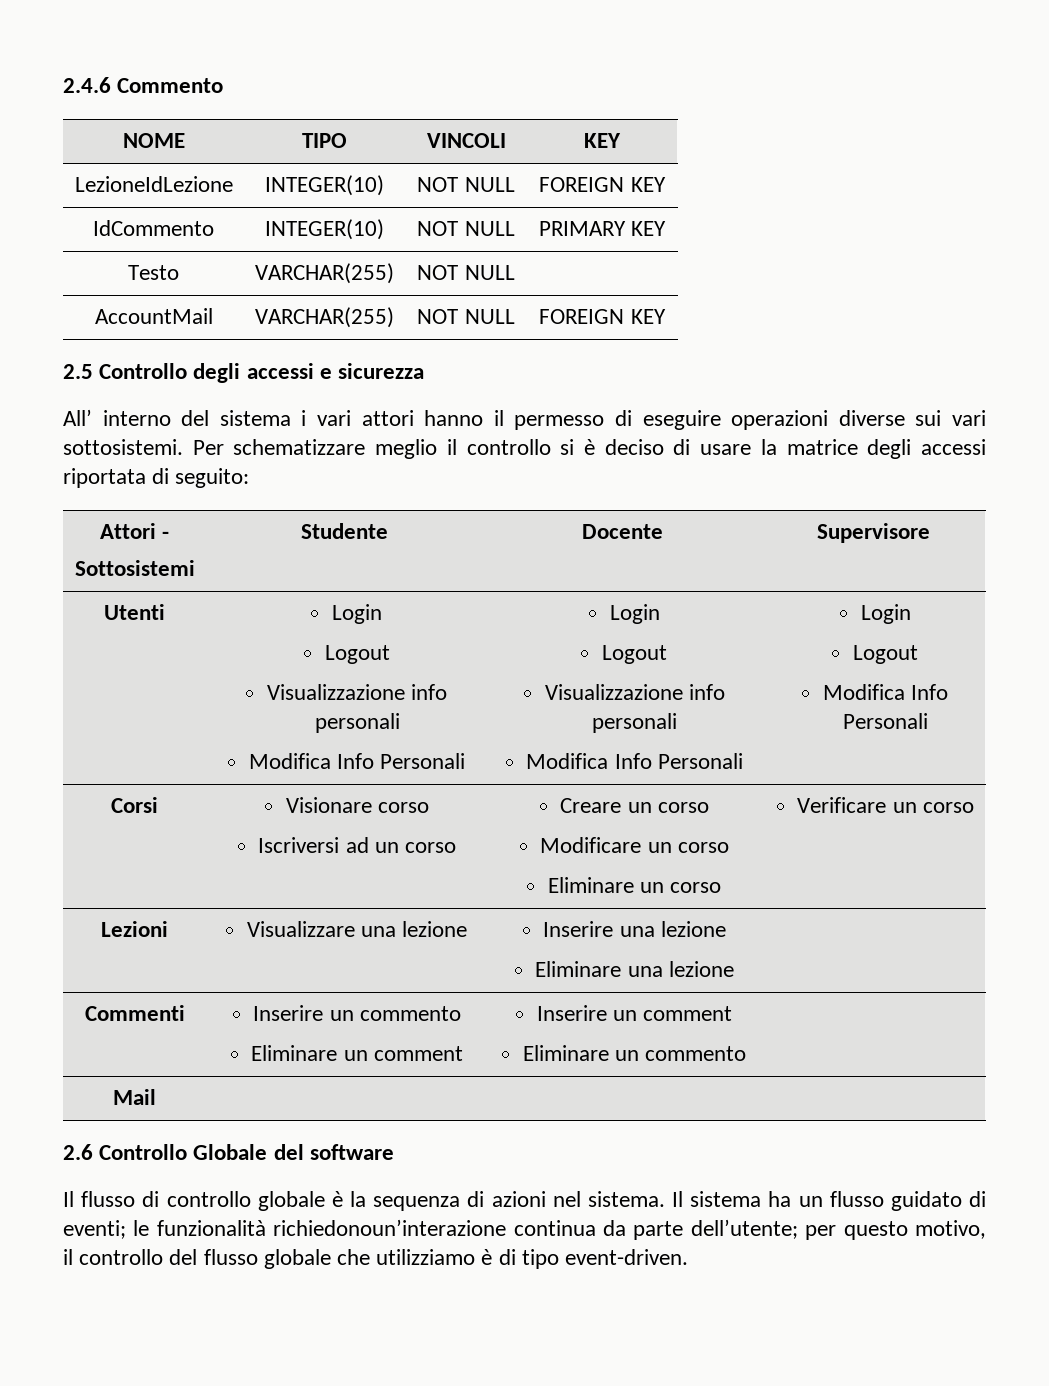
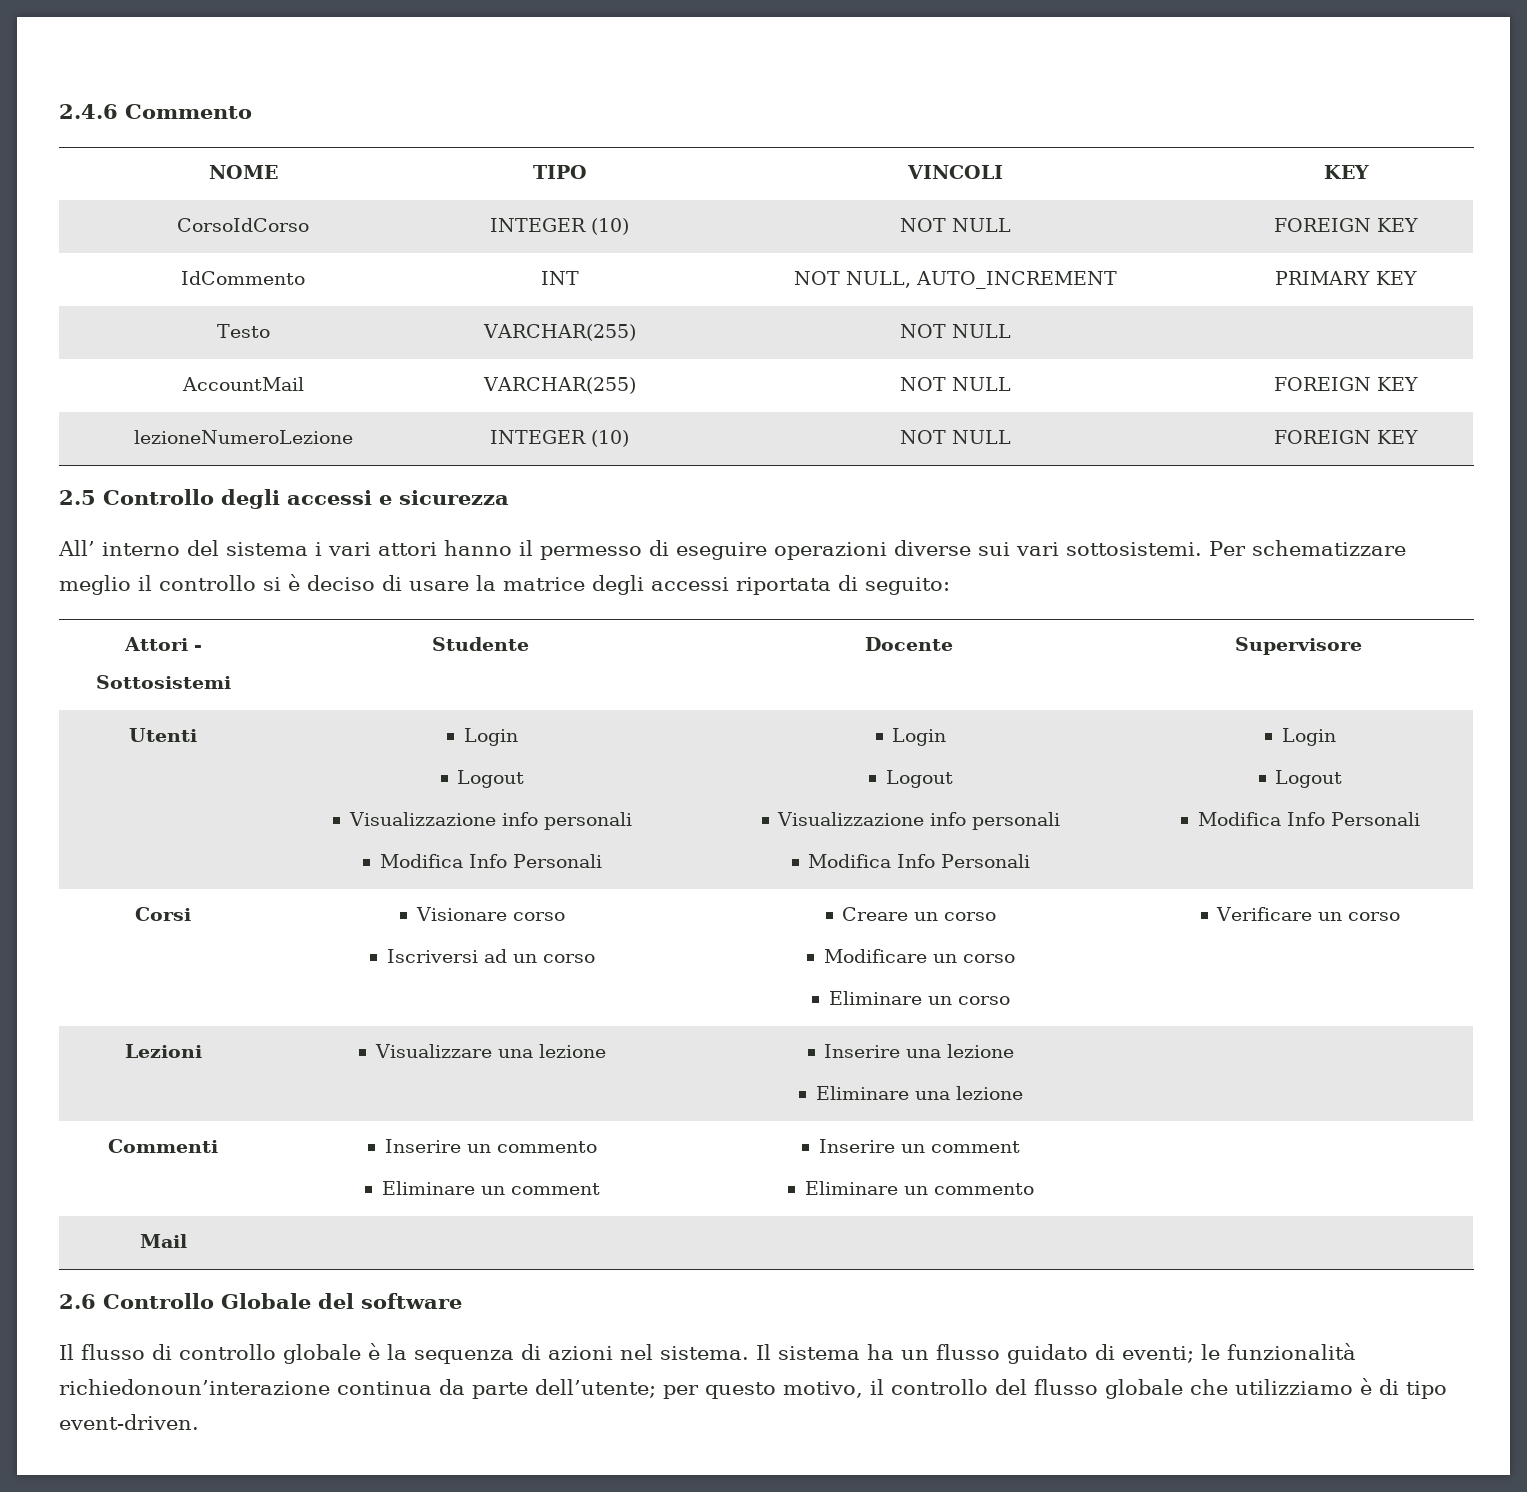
[74,176,233,192] [265,175,384,196] LezioneIdLezione | INTEGER(10) -> [177,218,309,232] [490,218,629,235] CorsoIdCorso | INTEGER (10)
[265,219,384,240] [417,221,515,236] INTEGER(10) | NOT NULL -> [540,271,579,285] [794,271,1117,289] INT | NOT NULL, AUTO_INCREMENT
(666, 316) none -> [133,430,353,444] [490,430,629,447] [900,430,1011,444] [1274,430,1418,444] // lezioneNumeroLezione | INTEGER (10) | NOT NULL | FOREIGN KEY

